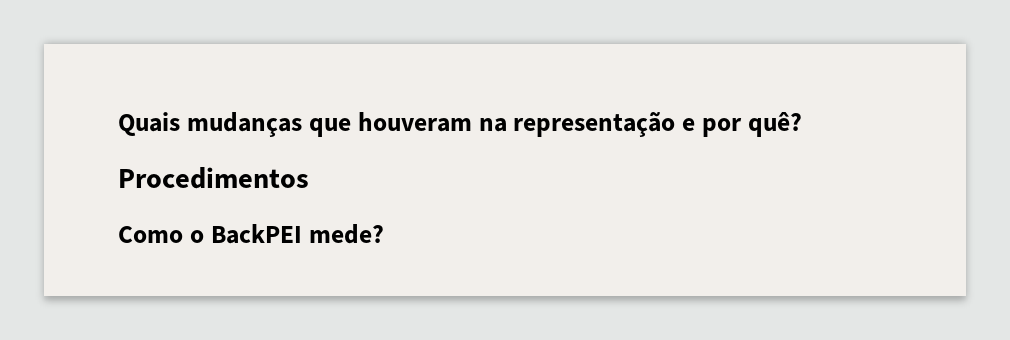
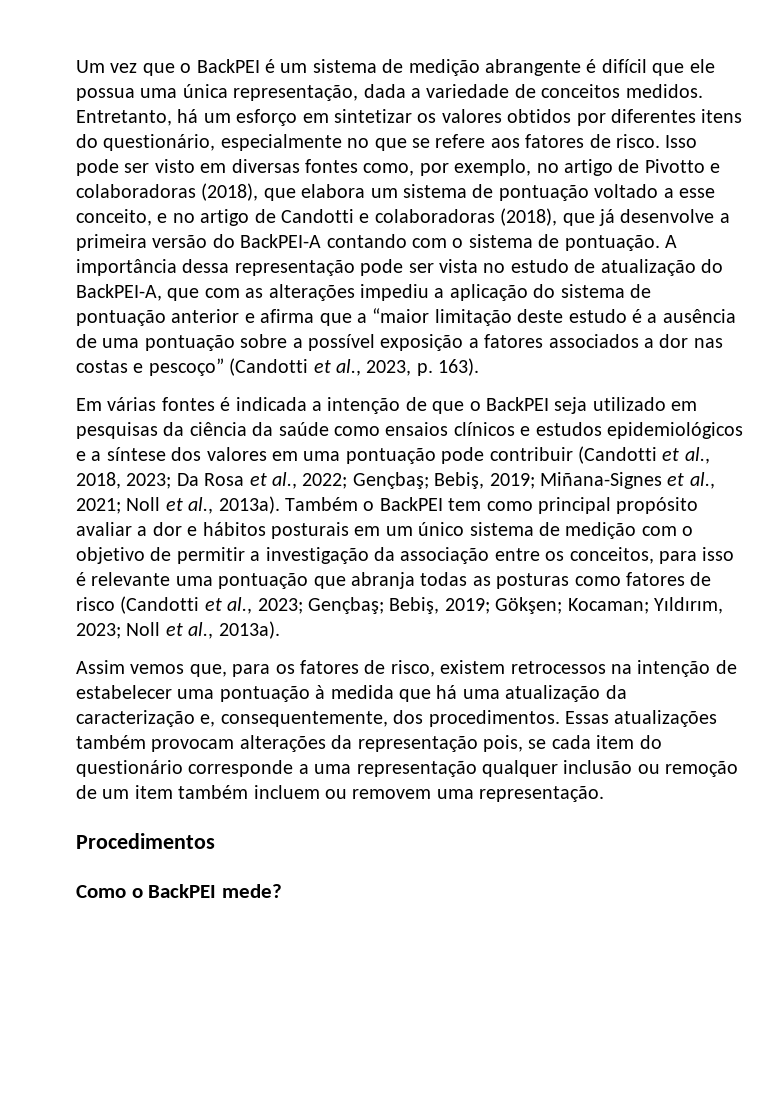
[118,112,803,137] Quais mudanças que houveram na representação e por quê? -> [76,59,715,76] [76,84,703,101] [76,109,743,126] [76,134,698,151] [76,159,721,176] [76,183,715,201] [76,208,730,226] [76,234,677,251] [76,259,723,276] [76,284,651,301] [76,308,736,326] [76,334,723,351] [76,358,480,376] [76,397,698,414] [76,422,743,439] [76,446,710,464] [76,472,715,489] [76,496,699,514] [76,522,694,539] [76,547,735,564] [76,572,712,589] [76,596,723,614] [76,621,280,639] [76,660,737,677] [76,685,627,702] [76,710,718,727] [76,735,662,752] [76,760,739,777] [76,785,605,802] Um vez que o BackPEI é um sistema de medição abrangente é difícil que ele possua uma única representação, dada a variedade de conceitos medidos. Entretanto, há um esforço em sintetizar os valores obtidos por diferentes itens do questionário, especialmente no que se refere aos fatores de risco. Isso pode ser visto em diversas fontes como, por exemplo, no artigo de Pivotto e colaboradoras (2018), que elabora um sistema de pontuação voltado a esse conceito, e no artigo de Candotti e colaboradoras (2018), que já desenvolve a primeira versão do BackPEI-A contando com o sistema de pontuação. A importância dessa representação pode ser vista no estudo de atualização do BackPEI-A, que com as alterações impediu a aplicação do sistema de pontuação anterior e afirma que a “maior limitação deste estudo é a ausência de uma pontuação sobre a possível exposição a fatores associados a dor nas costas e pescoço” (Candotti et al., 2023, p. 163). // Em várias fontes é indicada a intenção de que o BackPEI seja utilizado em pesquisas da ciência da saúde como ensaios clínicos e estudos epidemiológicos e a síntese dos valores em uma pontuação pode contribuir (Candotti et al., 2018, 2023; Da Rosa et al., 2022; Gençbaş; Bebiş, 2019; Miñana-Signes et al., 2021; Noll et al., 2013a). Também o BackPEI tem como principal propósito avaliar a dor e hábitos posturais em um único sistema de medição com o objetivo de permitir a investigação da associação entre os conceitos, para isso é relevante uma pontuação que abranja todas as posturas como fatores de risco (Candotti et al., 2023; Gençbaş; Bebiş, 2019; Gökşen; Kocaman; Yıldırım, 2023; Noll et al., 2013a). // Assim vemos que, para os fatores de risco, existem retrocessos na intenção de estabelecer uma pontuação à medida que há uma atualização da caracterização e, consequentemente, dos procedimentos. Essas atualizações também provocam alterações da representação pois, se cada item do questionário corresponde a uma representação qualquer inclusão ou remoção de um item também incluem ou removem uma representação.

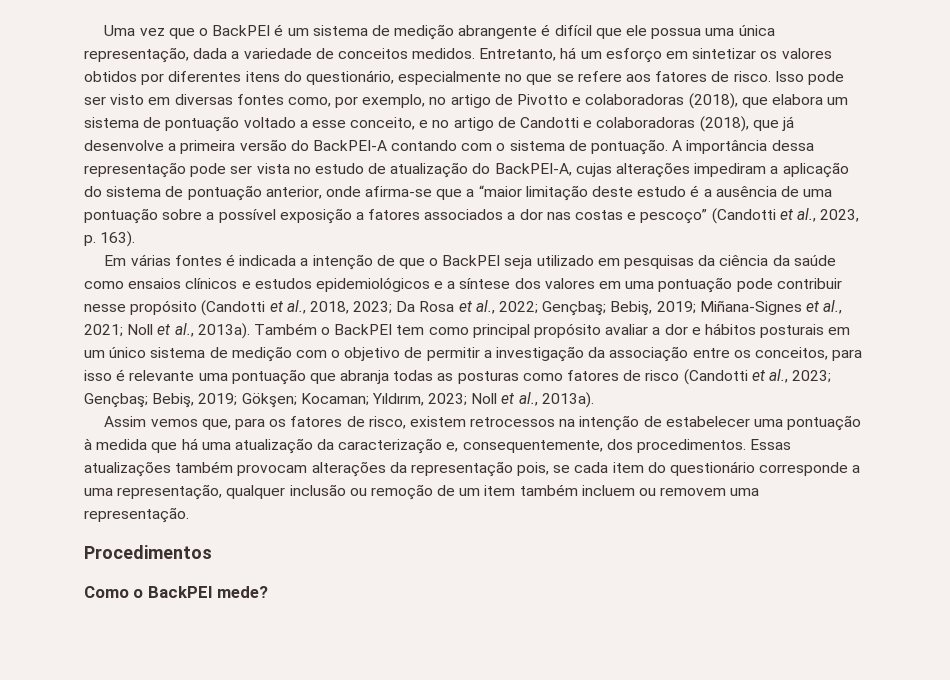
[76,60,105,73] Um -> [104,25,136,36] Uma
[167,284,429,301] que com as alterações impediu -> [575,162,767,178] cujas alterações impediram
[171,309,315,323] anterior e afirma -> [265,186,433,199] anterior, onde afirma-se
(573, 454) none -> [84,300,198,315] nesse propósito
[356,761,477,777] representação -> [117,484,223,500] representação,

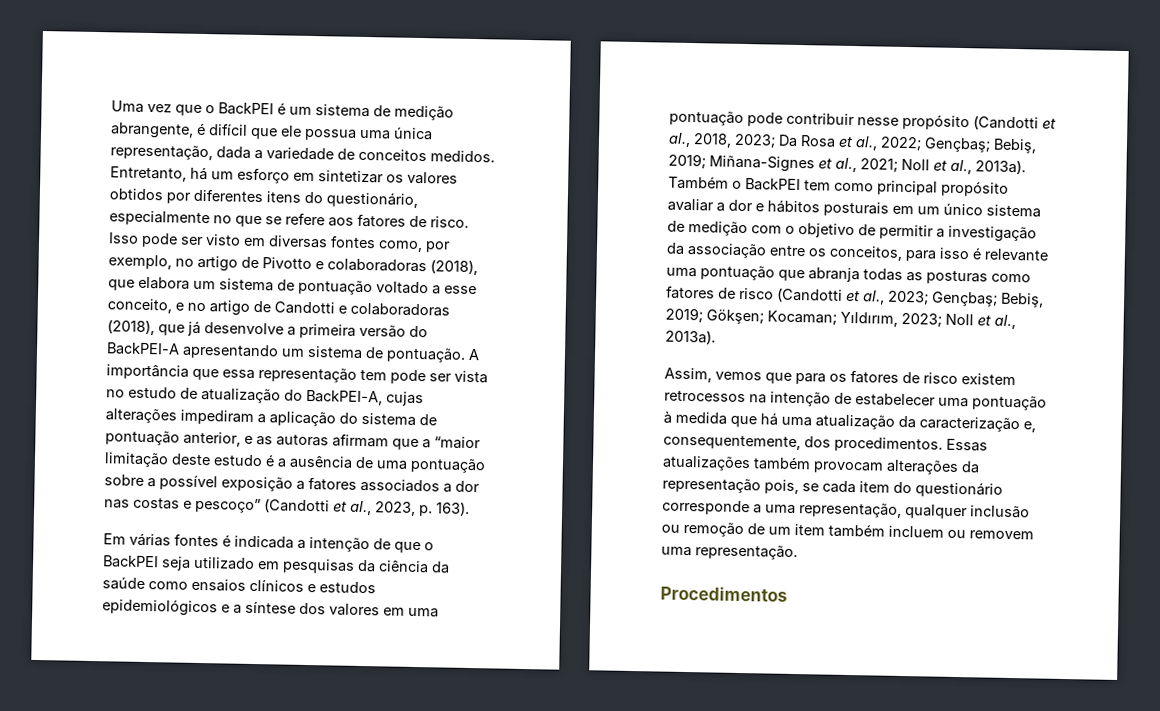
[458,25,538,39] abrangente -> [110,122,194,139] abrangente,
[391,140,506,151] contando com o -> [182,343,305,360] apresentando um
[771,140,814,151] [84,162,186,178] dessa representação -> [192,367,387,383] que essa representação tem
[325,186,433,197] onde afirma-se -> [244,433,389,448] e as autoras afirmam
[104,416,231,430] Assim vemos que, -> [664,367,792,384] Assim, vemos que
[368,416,406,429] risco, -> [923,372,958,384] risco
[84,586,269,598] // Como o BackPEI mede? -> (788, 593) none

